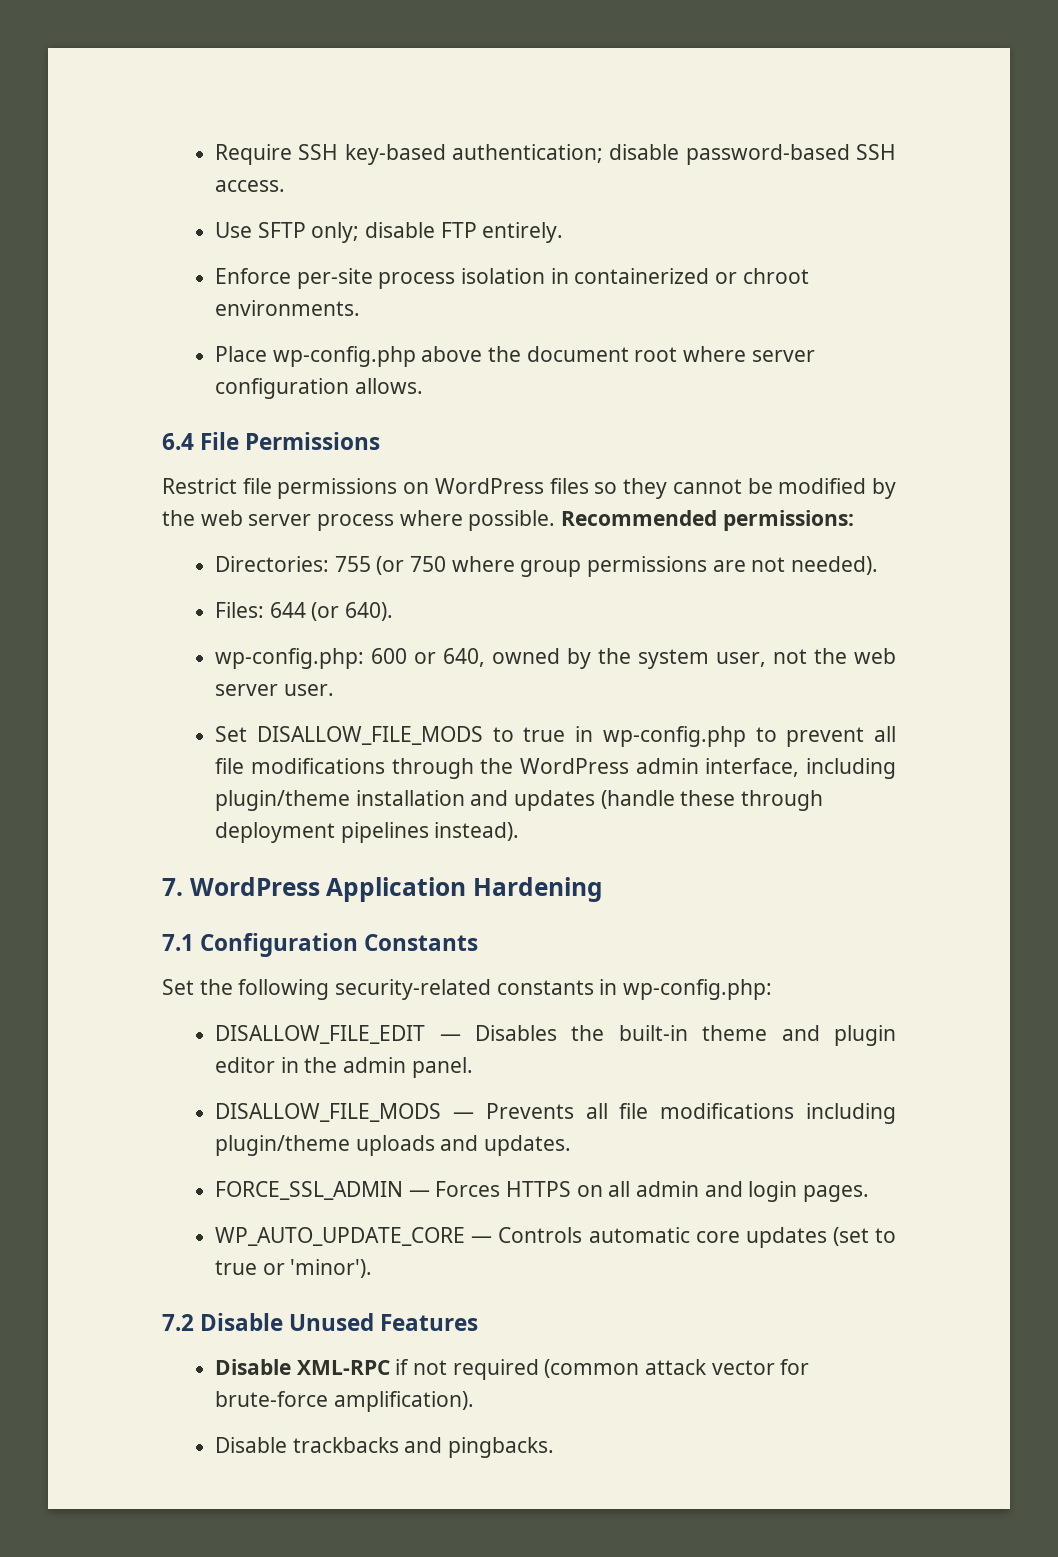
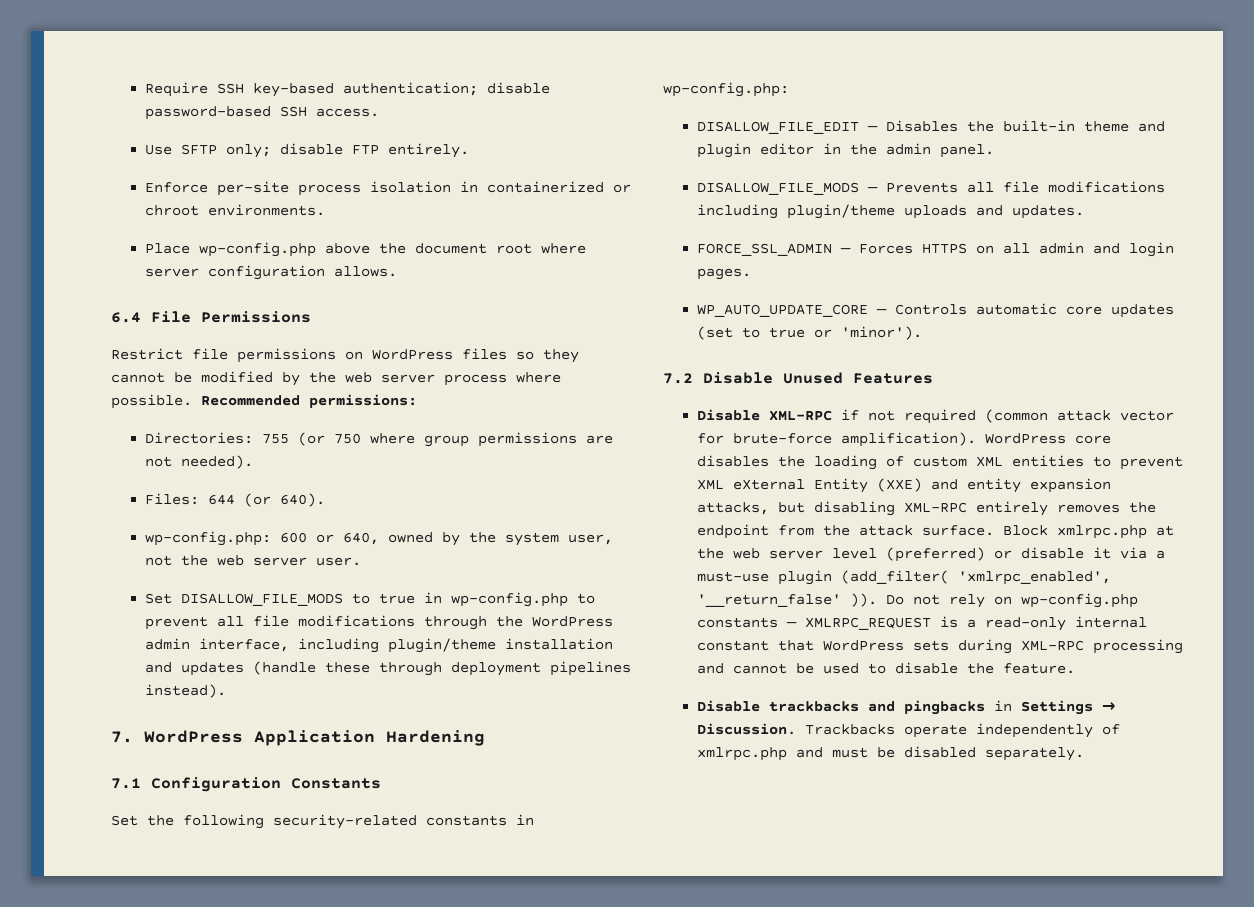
[215,1437,555,1458] // Disable trackbacks and pingbacks. -> [985,433,1112,444] [697,455,1184,470] [697,478,1112,493] [697,501,1157,516] [697,524,1175,539] [697,547,1166,562] [697,570,1112,585] [697,593,1139,608] [697,616,1148,631] [697,639,1184,654] [697,662,1076,674] [697,700,1116,715] [697,723,1121,738] [697,746,1085,761] WordPress core disables the loading of custom XML entities to prevent XML eXternal Entity (XXE) and entity expansion attacks, but disabling XML-RPC entirely removes the endpoint from the attack surface. Block xmlrpc.php at the web server level (preferred) or disable it via a must-use plugin (add_filter( 'xmlrpc_enabled', '__return_false' )). Do not rely on wp-config.php constants — XMLRPC_REQUEST is a read-only internal constant that WordPress sets during XML-RPC processing and cannot be used to disable the feature. // Disable trackbacks and pingbacks in Settings → Discussion. Trackbacks operate independently of xmlrpc.php and must be disabled separately.

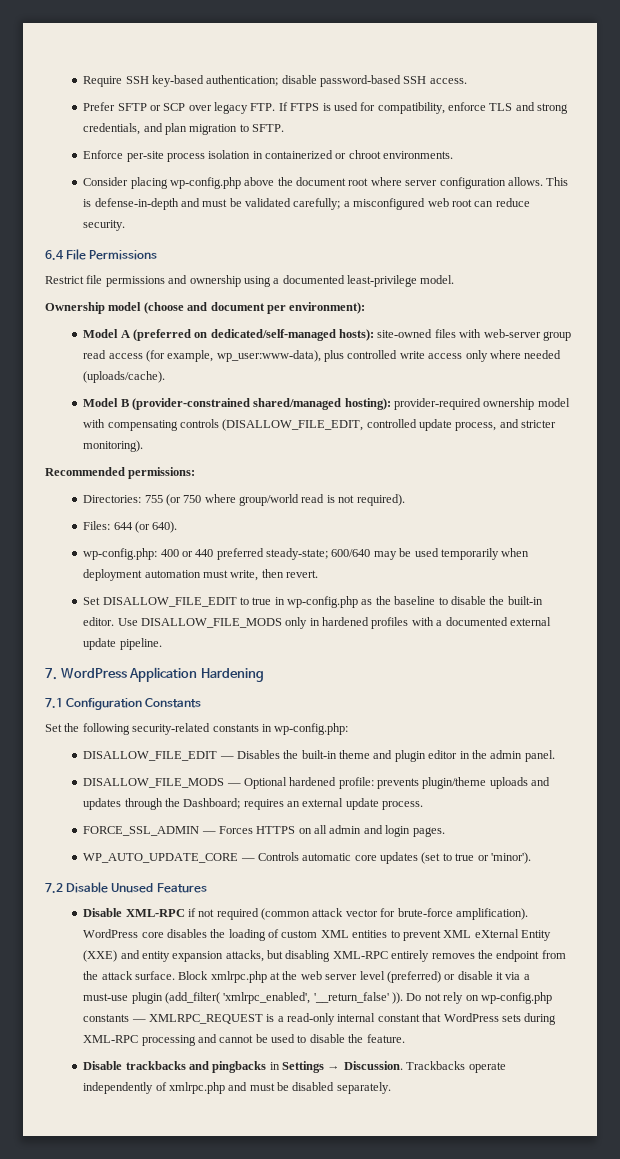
[145,143,470,158] Use SFTP only; disable FTP entirely. -> [83,102,569,114] [83,123,285,135] Prefer SFTP or SCP over legacy FTP. If FTPS is used for compatibility, enforce TLS and strong credentials, and plan migration to SFTP.
[145,243,191,254] Place -> [83,177,168,189] Consider placing
(398, 271) none -> [546,177,569,186] [83,198,530,210] [83,220,126,231] This is defense-in-depth and must be validated carefully; a misconfigured web root can reduce security.
[345,348,579,363] [111,371,561,386] [111,394,192,409] on WordPress files so they cannot be modified by the web server process where possible. -> [168,275,455,287] [45,302,366,314] [83,329,571,341] [83,350,562,362] [83,371,166,383] [83,398,570,410] [83,419,557,431] [83,440,144,452] and ownership using a documented least-privilege model. // Ownership model (choose and document per environment): // Model A (preferred on dedicated/self-managed hosts): site-owned files with web-server group read access (for example, wp_user:www-data), plus controlled write access only where needed (uploads/cache). // Model B (provider-constrained shared/managed hosting): provider-required ownership model with compensating controls (DISALLOW_FILE_EDIT, controlled update process, and stricter monitoring). //
[424,432,614,447] [145,455,254,469] group permissions are not needed). -> [239,494,405,506] group/world read is not required).
[280,532,614,546] [145,555,362,566] [145,593,344,606] 600 or 640, owned by the system user, not the web server user. // Set DISALLOW_FILE_MODS -> [160,548,530,560] [83,569,319,581] [83,597,237,607] 400 or 440 preferred steady-state; 600/640 may be used temporarily when deployment automation must write, then revert. // Set DISALLOW_FILE_EDIT
[577,593,596,604] [145,615,614,630] [145,638,614,653] [145,661,632,676] [145,684,227,698] to prevent all file modifications through the WordPress admin interface, including plugin/theme installation and updates (handle these through deployment pipelines instead). -> [361,596,543,605] [83,617,551,629] [83,638,162,650] as the baseline to disable the built-in editor. Use DISALLOW_FILE_MODS only in hardened profiles with a documented external update pipeline.
[886,181,1166,193] [697,204,1085,219] Prevents all file modifications including plugin/theme uploads and updates. -> [243,777,551,789] [83,798,424,810] Optional hardened profile: prevents plugin/theme uploads and updates through the Dashboard; requires an external update process.

